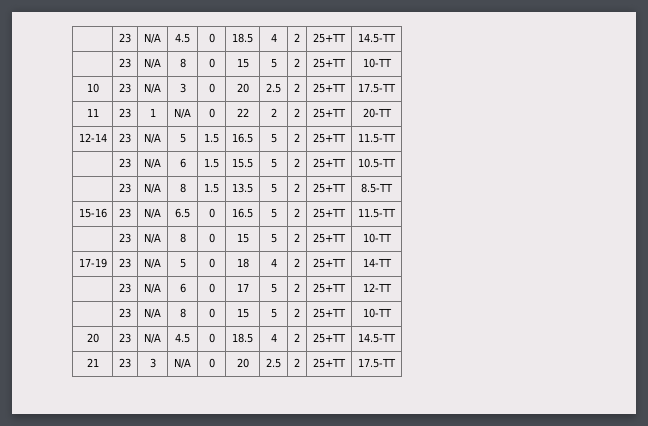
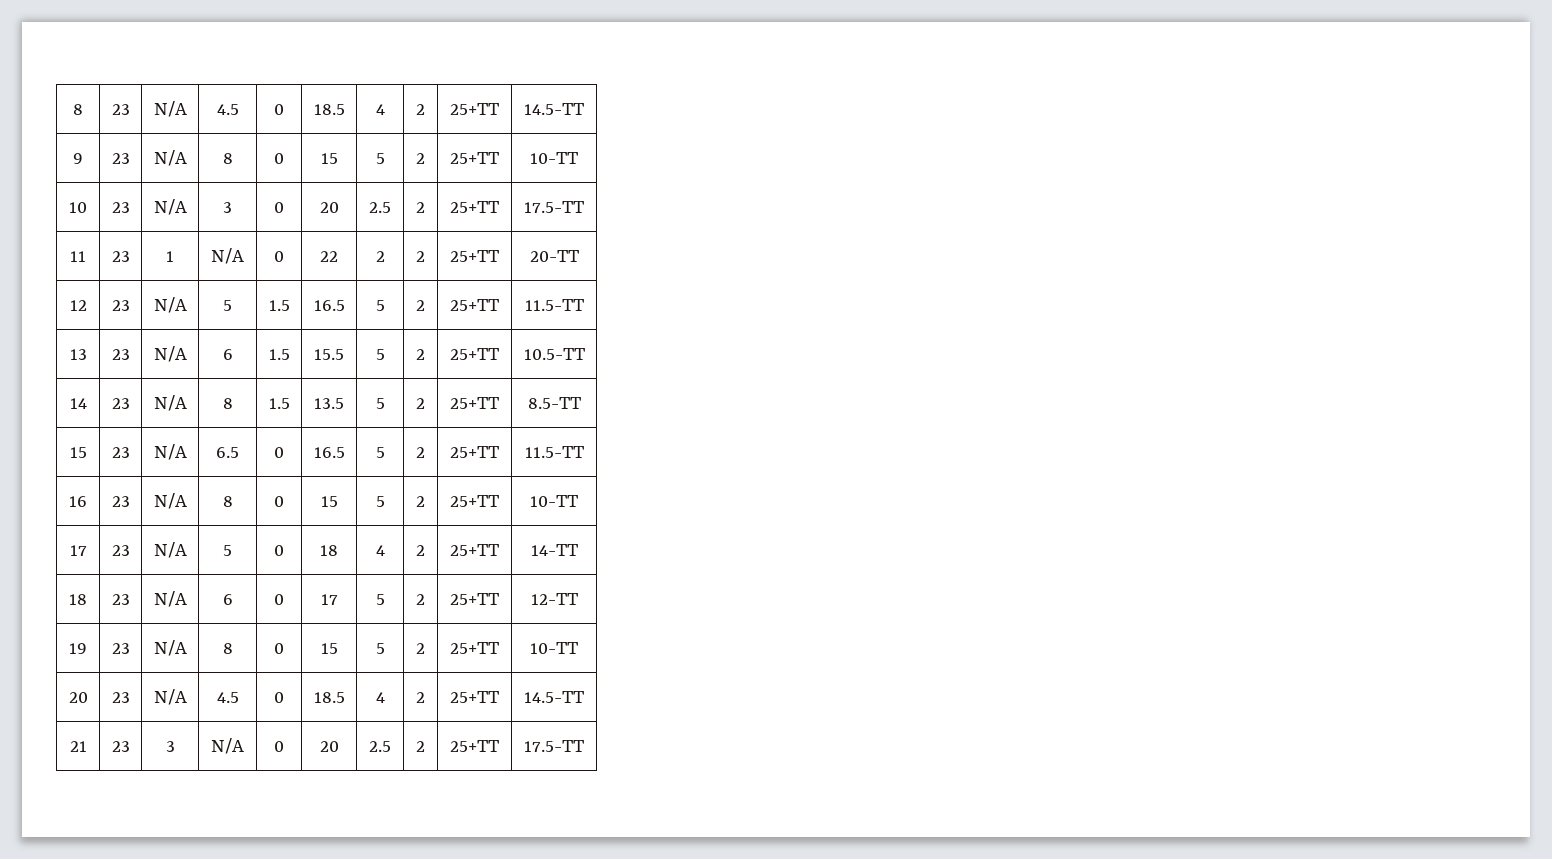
[119,33,131,43] [144,33,161,44] [175,33,190,43] [208,33,215,43] [232,33,253,43] [270,33,277,42] [294,33,300,42] [313,33,346,43] [358,33,396,43] | 23 | N/A | 4.5 | 0 | 18.5 | 4 | 2 | 25+TT | 14.5-TT // -> [73,104,83,115] [111,104,130,115] [153,101,187,117] [216,104,239,115] [274,104,284,115] [313,104,345,115] [375,104,385,115] [416,104,425,115] [450,103,499,115] [524,103,584,115] [73,153,83,164] 8 | 23 | N/A | 4.5 | 0 | 18.5 | 4 | 2 | 25+TT | 14.5-TT // 9
[78,133,107,142] 12-14 -> [69,300,87,311] 12
(396, 138) none -> [69,349,87,360] 13
(396, 163) none -> [69,398,87,409] 14
[78,208,107,218] 15-16 -> [69,447,87,458] 15
[119,233,131,243] [144,233,161,244] [179,233,186,243] [208,233,215,243] [236,233,249,243] [270,233,277,243] [294,233,300,242] [313,233,346,243] [362,233,392,243] [78,258,107,268] | 23 | N/A | 8 | 0 | 15 | 5 | 2 | 25+TT | 10-TT // 17-19 -> [69,496,87,507] [111,496,130,507] [153,493,187,509] [222,496,233,507] [274,496,284,507] [320,496,338,507] [375,496,385,507] [416,496,425,507] [450,495,499,507] [530,495,578,507] [69,545,87,556] 16 | 23 | N/A | 8 | 0 | 15 | 5 | 2 | 25+TT | 10-TT // 17
(392, 262) none -> [69,594,87,605] 18
(392, 287) none -> [69,643,87,654] 19

